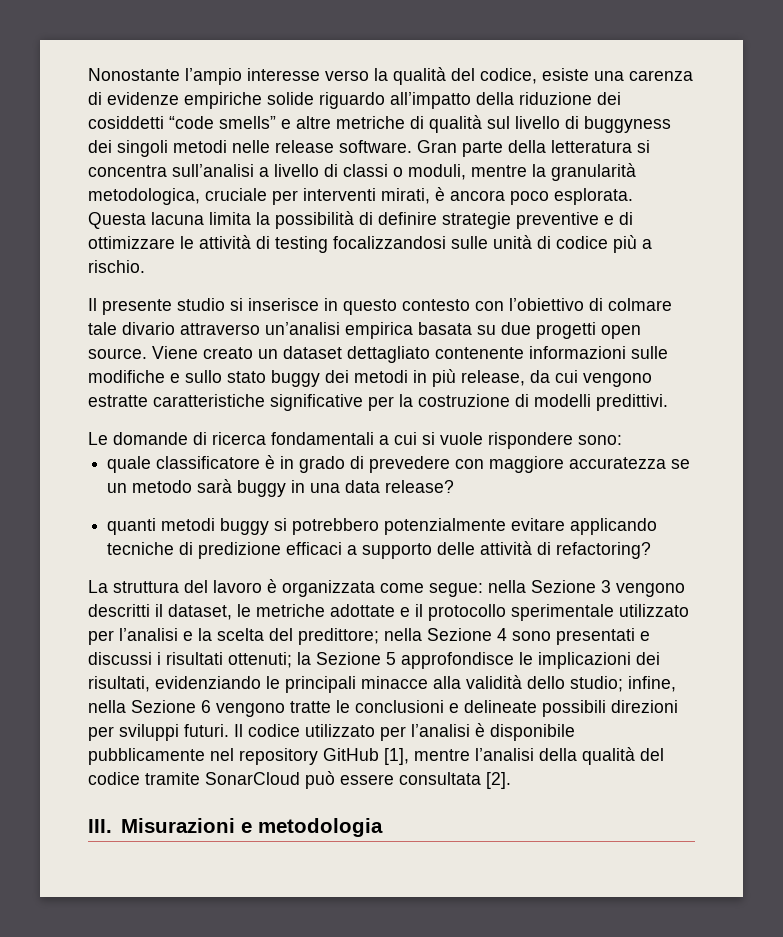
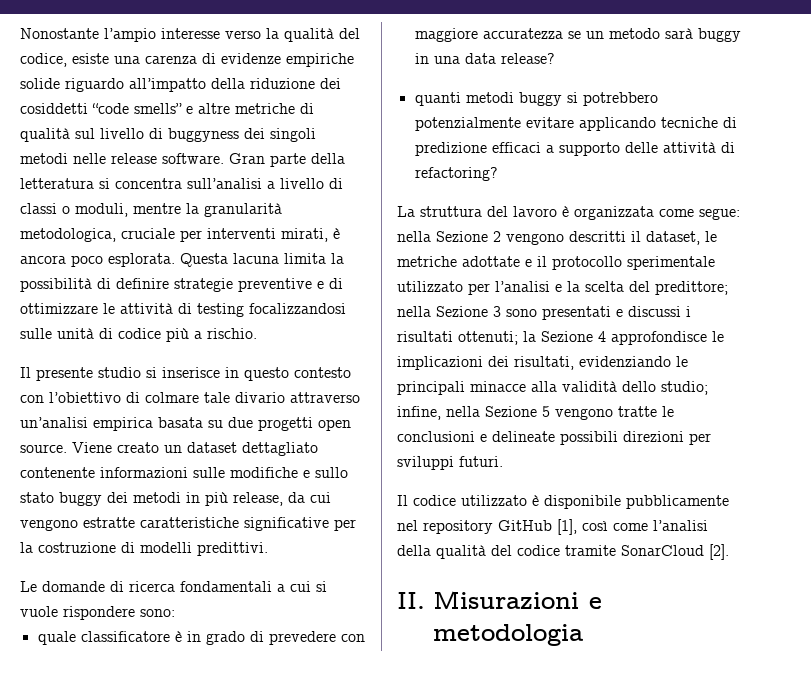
[601,580,611,593] 3 -> [493,231,501,242] 2
[497,628,507,641] 4 -> [493,306,501,317] 3
[386,652,396,665] 5 -> [598,331,606,342] 4
[201,700,211,713] 6 -> [542,406,550,417] 5
(229, 730) none -> (503, 461) //
[380,724,470,741] per l’analisi -> (527, 500) none
[414,749,470,761] mentre -> [582,521,648,531] così come
[305,771,481,789] può essere consultata -> (704, 550) none
[88,819,112,833] III. -> [397,592,425,609] II.

